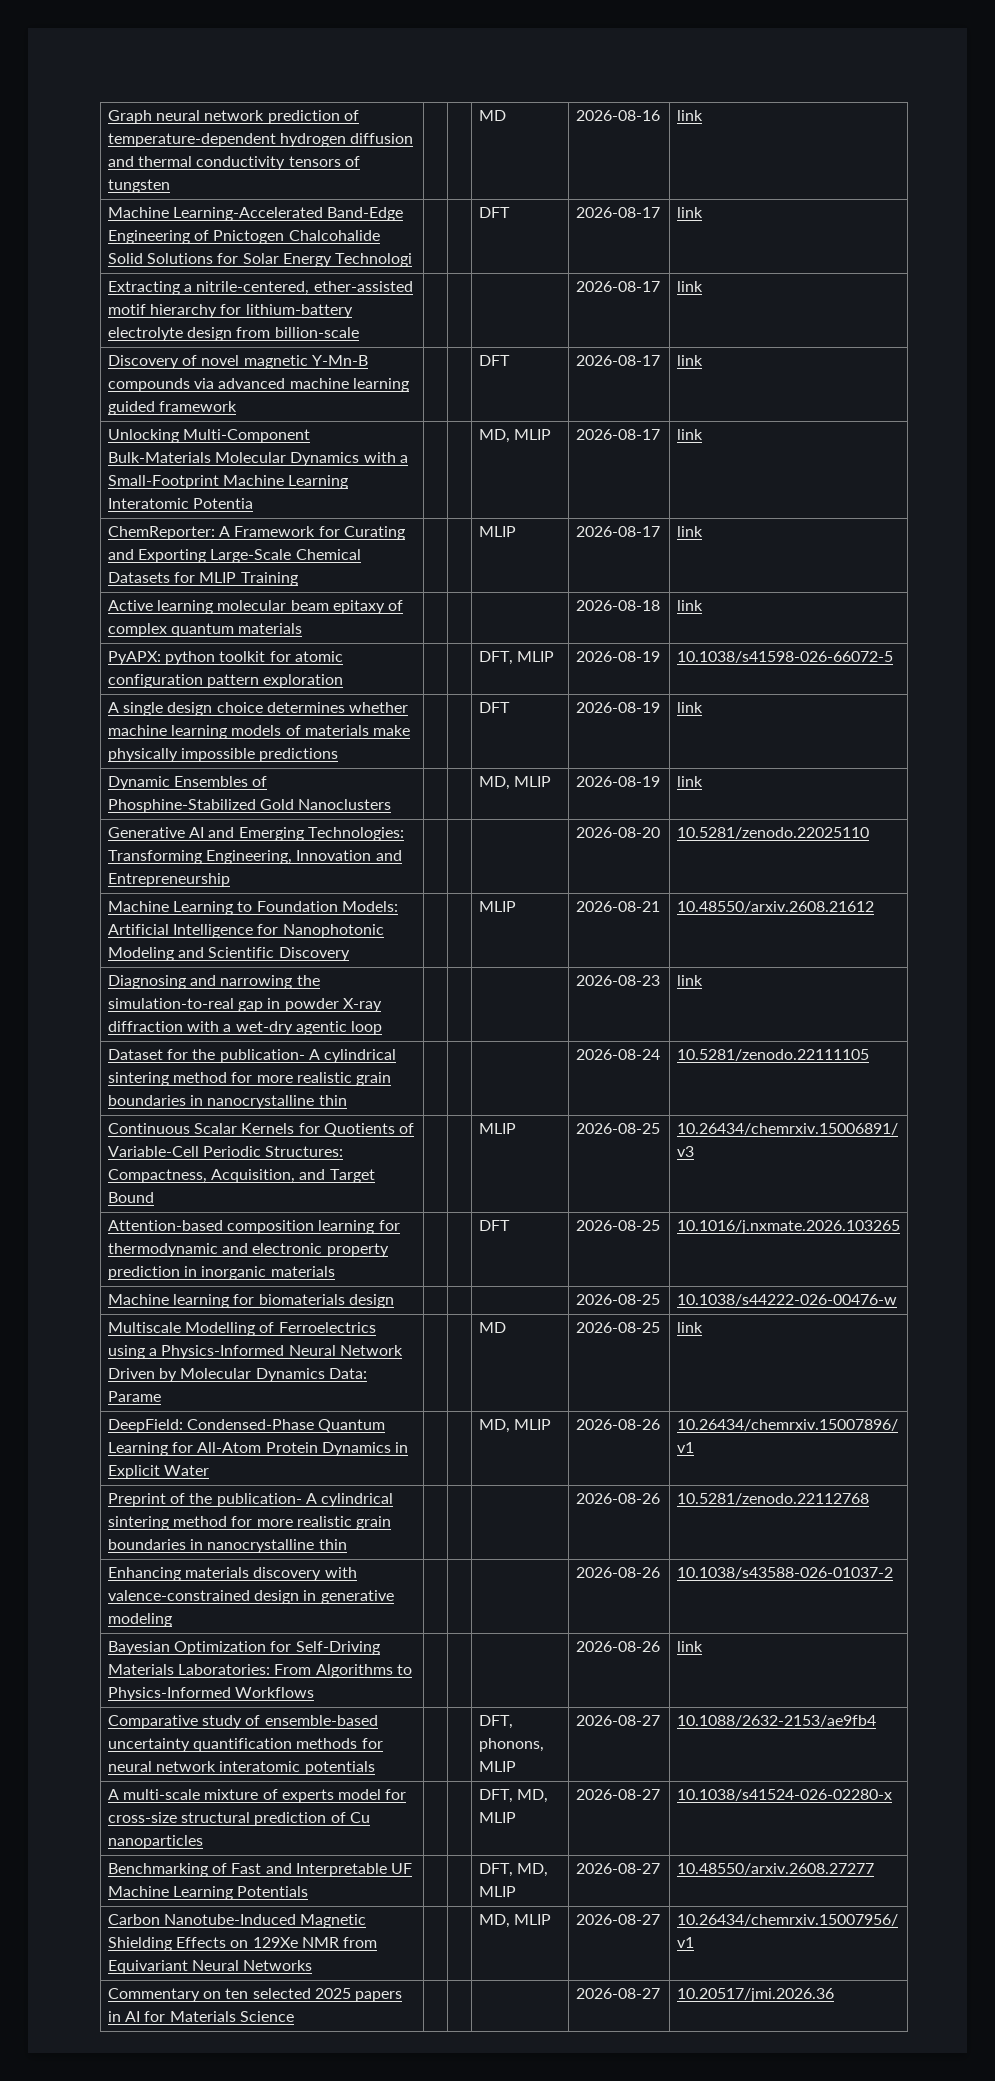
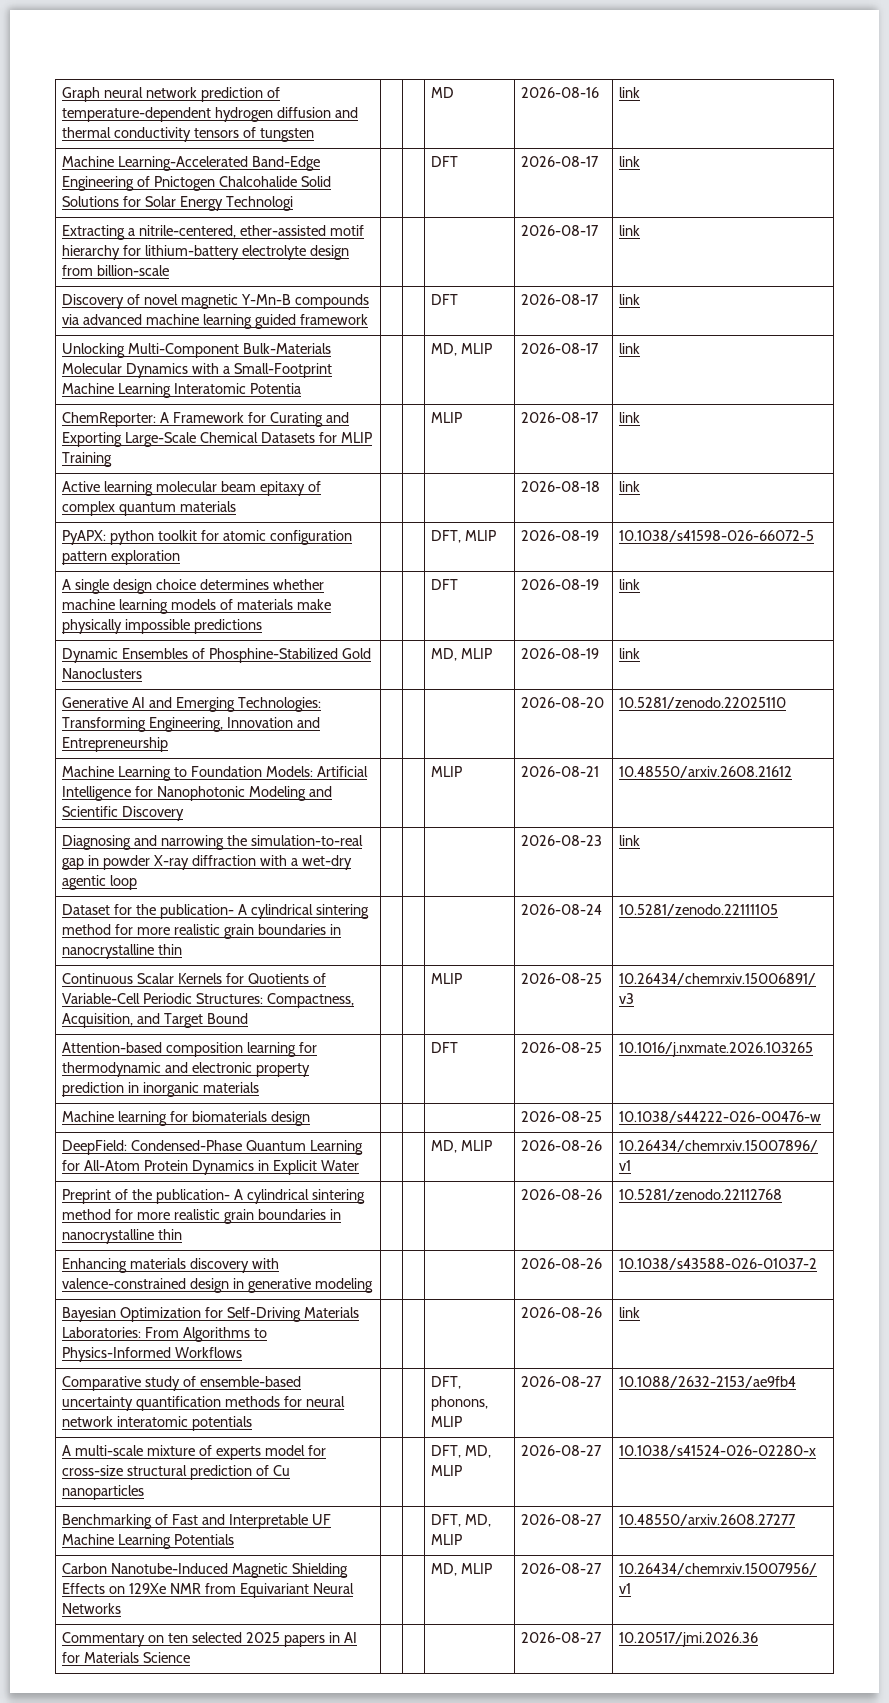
[107,1322,376,1336] [107,1345,403,1359] [107,1368,367,1382] [107,1391,161,1402] [478,1322,506,1333] [575,1322,660,1333] [676,1322,703,1333] // Multiscale Modelling of Ferroelectrics using a Physics-Informed Neural Network Driven by Molecular Dynamics Data: Parame | | | MD | 2026-08-25 | link -> (822, 1117) none

